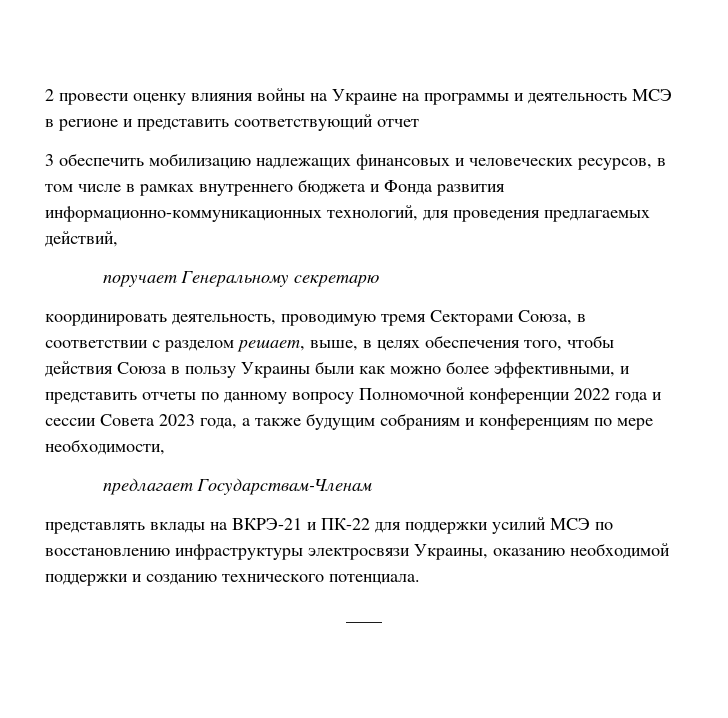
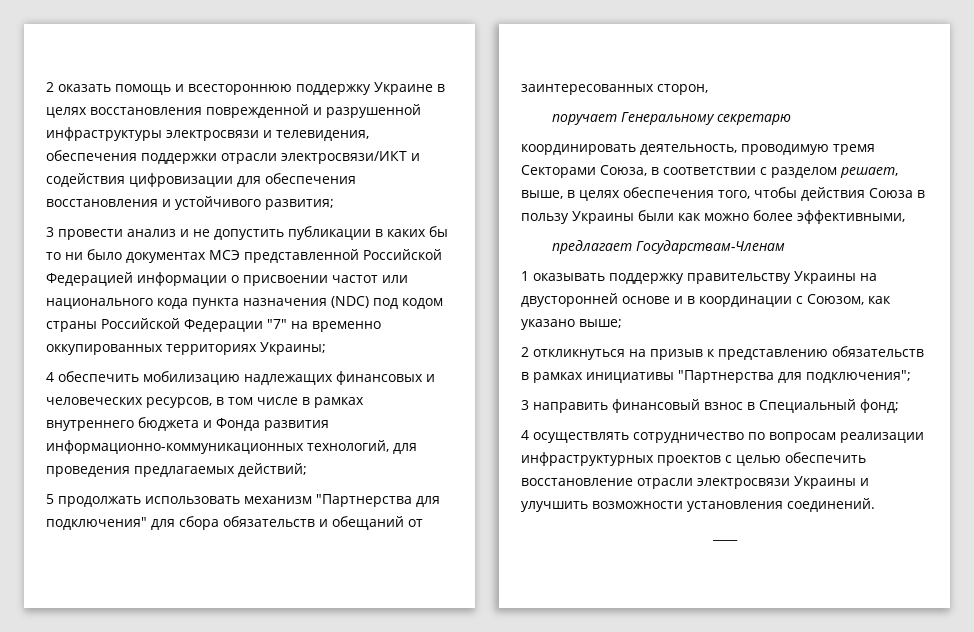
[45,88,672,105] [45,114,419,131] [45,154,54,166] 2 провести оценку влияния войны на Украине на программы и деятельность МСЭ в регионе и представить соответствующий отчет // 3 -> [46,82,445,95] [46,104,421,118] [46,127,369,141] [46,150,420,164] [46,173,356,187] [46,196,334,210] [46,226,448,240] [46,249,442,263] [46,272,408,286] [46,296,443,309] [46,318,381,332] [46,342,326,355] [46,372,54,382] 2 оказать помощь и всестороннюю поддержку Украине в целях восстановления поврежденной и разрушенной инфраструктуры электросвязи и телевидения, обеспечения поддержки отрасли электросвязи/ИКТ и содействия цифровизации для обеспечения восстановления и устойчивого развития; // 3 провести анализ и не допустить публикации в каких бы то ни было документах МСЭ представленной Российской Федерацией информации о присвоении частот или национального кода пункта назначения (NDC) под кодом страны Российской Федерации "7" на временно оккупированных территориях Украины; // 4
[45,231,118,247] действий, -> [238,463,307,477] [46,494,440,507] [46,516,423,530] [521,84,708,95] действий; // 5 продолжать использовать механизм "Партнерства для подключения" для сбора обязательств и обещаний от заинтересованных сторон,
[620,366,630,374] [45,387,662,404] [45,413,653,430] [45,439,165,455] [103,478,373,495] [45,517,613,534] [45,543,670,560] [45,574,420,586] и представить отчеты по данному вопросу Полномочной конференции 2022 года и сессии Совета 2023 года, а также будущим собраниям и конференциям по мере необходимости, // предлагает Государствам-Членам // представлять вклады на ВКРЭ-21 и ПК-22 для поддержки усилий МСЭ по восстановлению инфраструктуры электросвязи Украины, оказанию необходимой поддержки и созданию технического потенциала. -> [551,240,785,254] [521,271,877,284] [521,293,891,307] [521,319,622,330] [521,346,924,360] [521,370,911,383] [521,399,899,413] [521,430,924,443] [521,452,866,466] [521,476,869,489] [521,498,875,512] // предлагает Государствам-Членам // 1 оказывать поддержку правительству Украины на двусторонней основе и в координации с Союзом, как указано выше; // 2 откликнуться на призыв к представлению обязательств в рамках инициативы "Партнерства для подключения"; // 3 направить финансовый взнос в Специальный фонд; // 4 осуществлять сотрудничество по вопросам реализации инфраструктурных проектов с целью обеспечить восстановление отрасли электросвязи Украины и улучшить возможности установления соединений.

